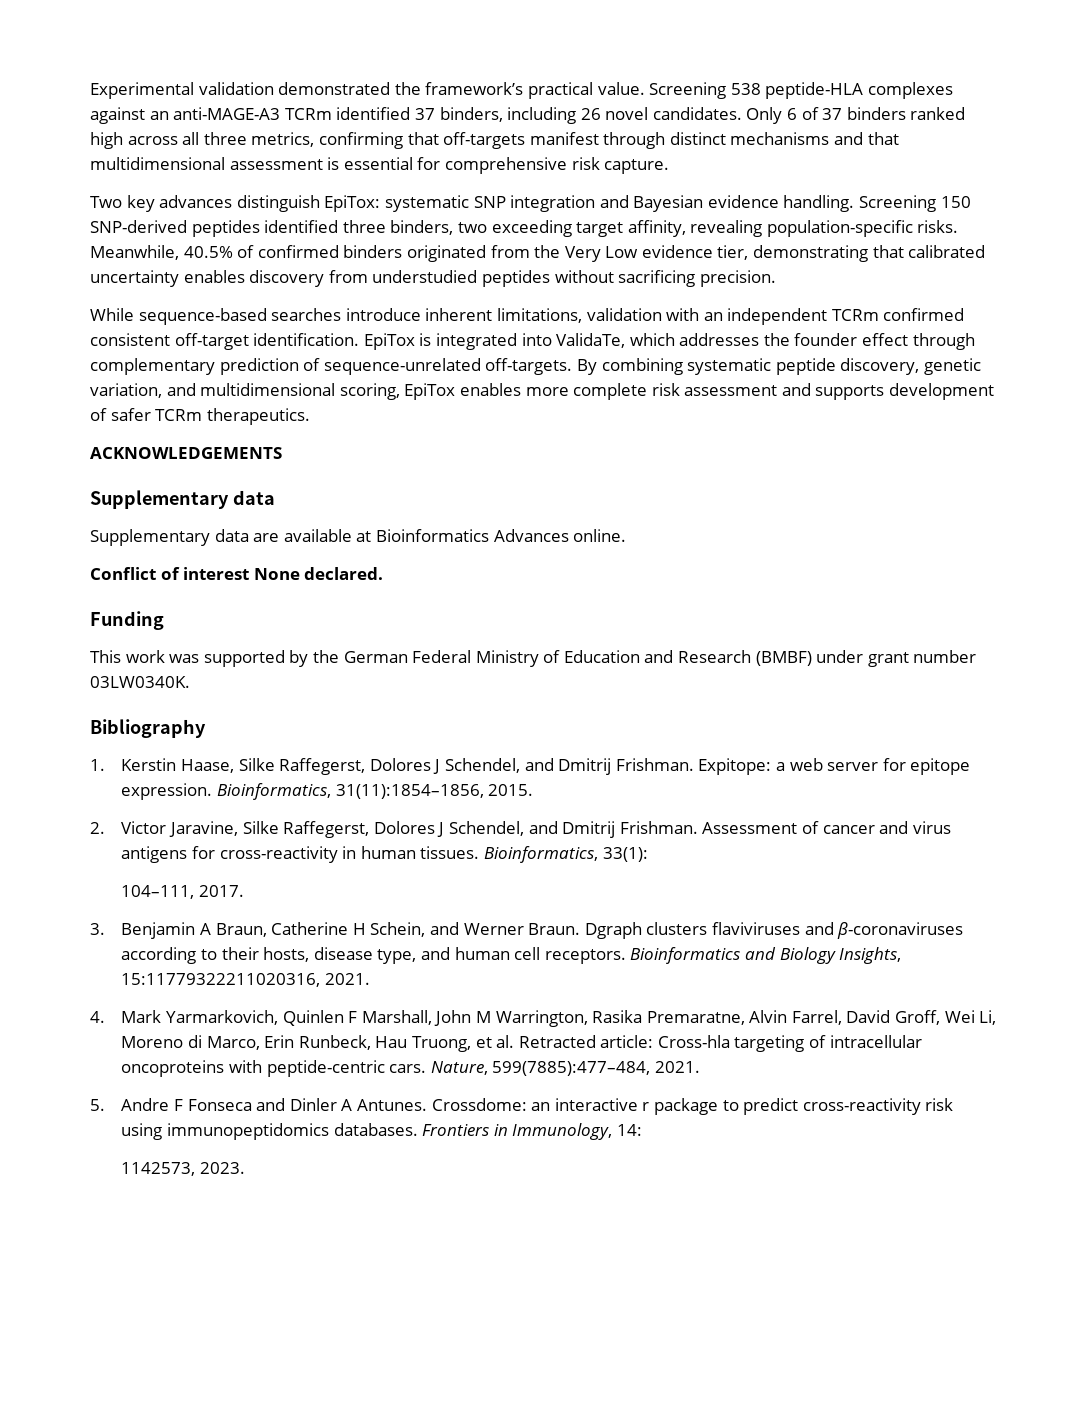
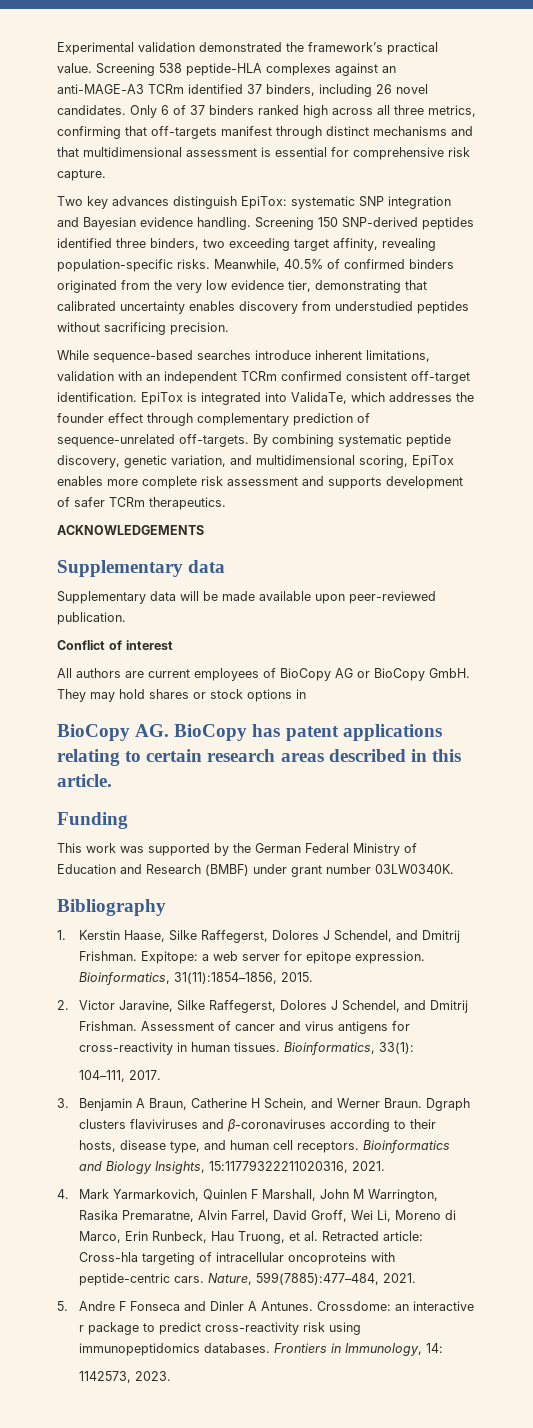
[564,246,639,262] Very Low -> [176,280,227,293] very low
[253,529,627,542] [90,567,384,580] are available at Bioinformatics Advances online. // Conflict of interest None declared. -> [180,591,436,604] [57,612,126,625] [57,640,173,650] [57,668,470,681] [57,689,306,702] [57,724,442,741] [57,749,461,766] [57,774,112,787] will be made available upon peer-reviewed publication. // Conflict of interest // All authors are current employees of BioCopy AG or BioCopy GmbH. They may hold shares or stock options in // BioCopy AG. BioCopy has patent applications relating to certain research areas described in this article.

